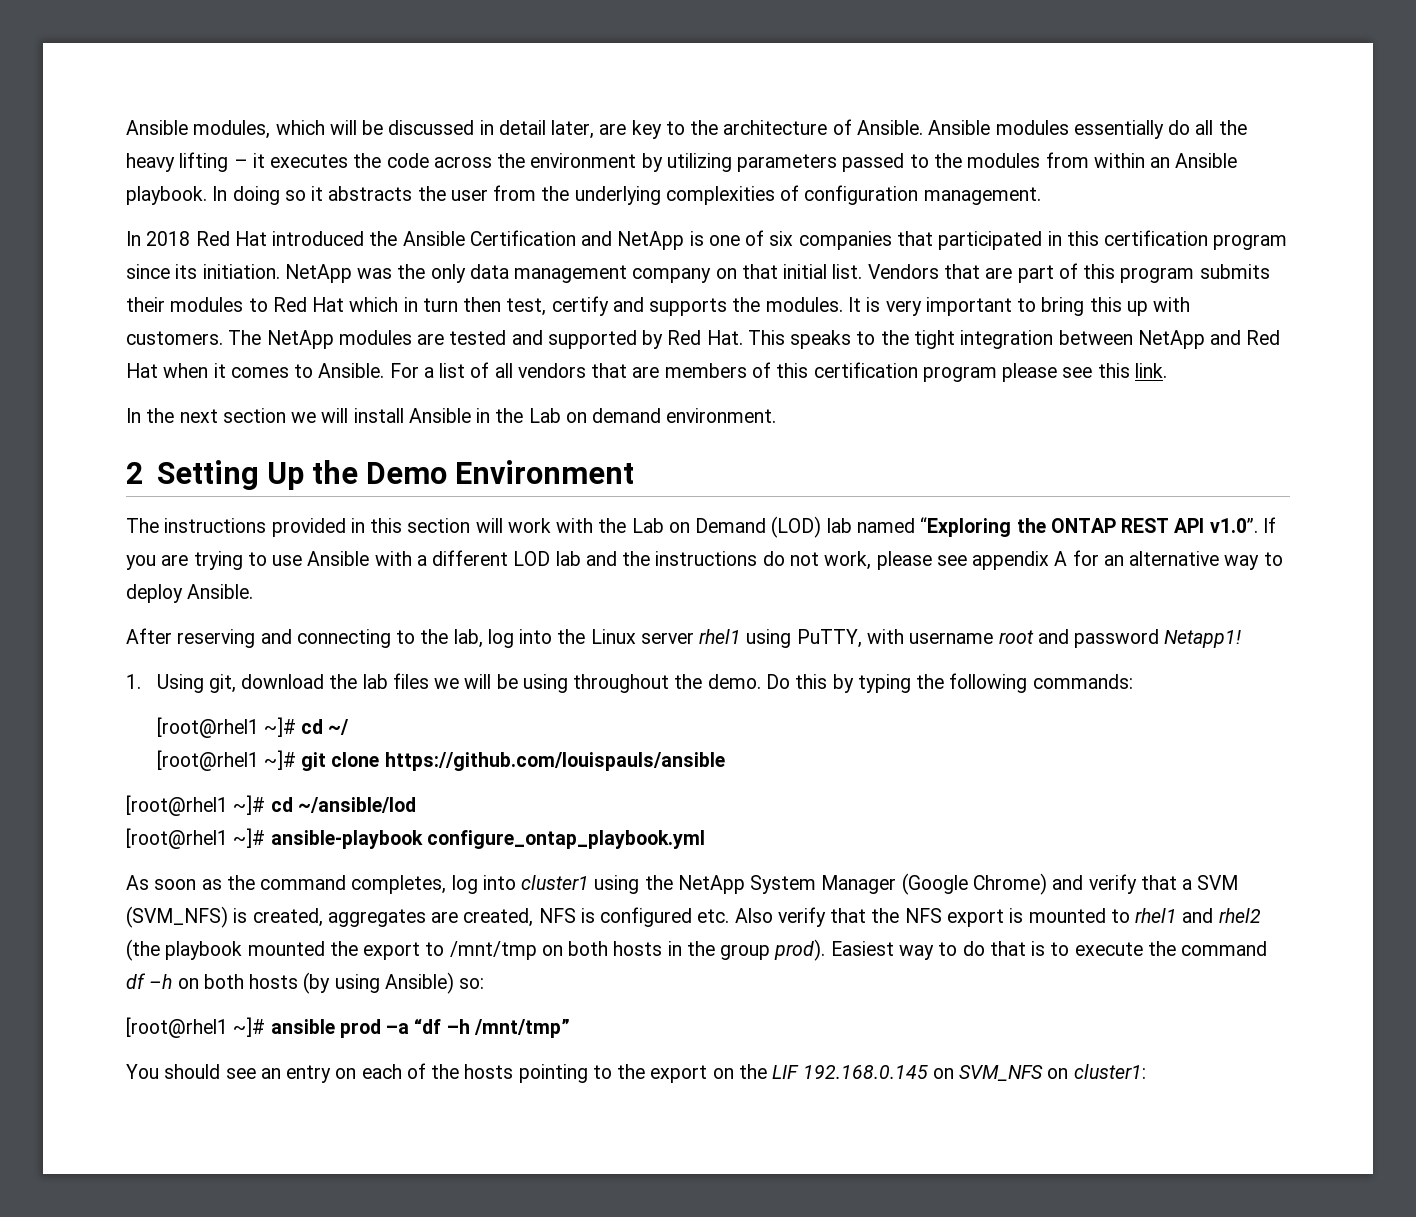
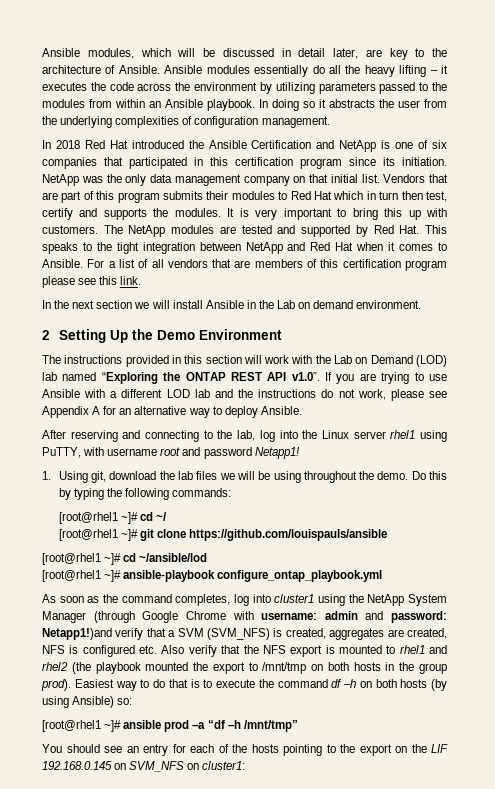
[972,551,1050,570] appendix -> [42,406,89,418] Appendix
[901,873,1084,895] (Google Chrome) and -> [93,611,447,623] [42,628,112,640] (through Google Chrome with username: admin and password: Netapp1!)and
[335,1068,357,1079] on -> [172,744,186,753] for

